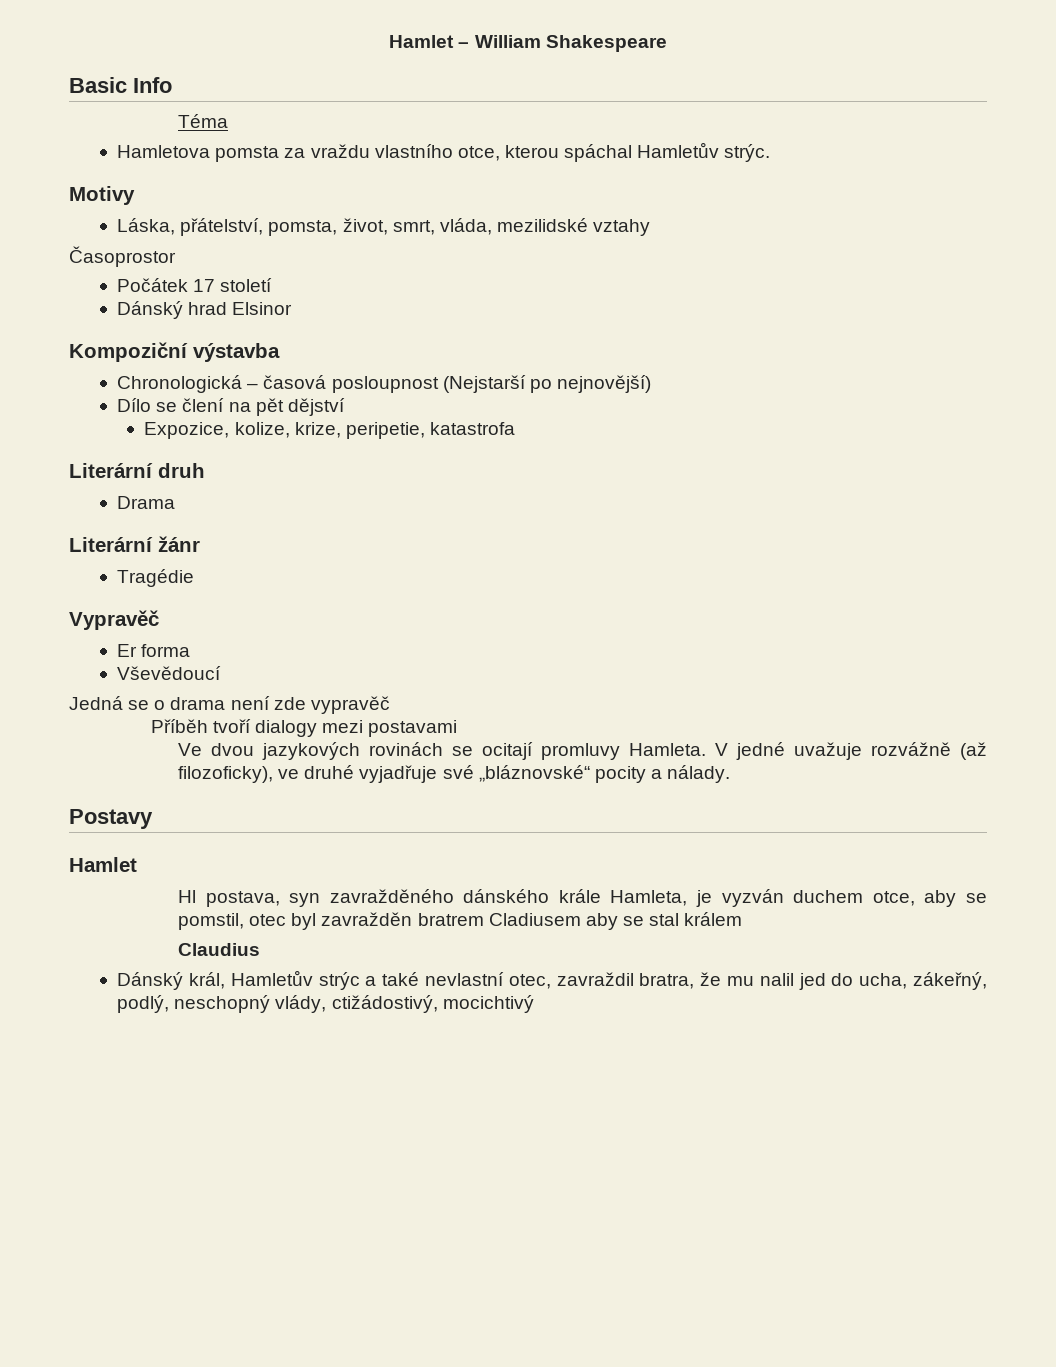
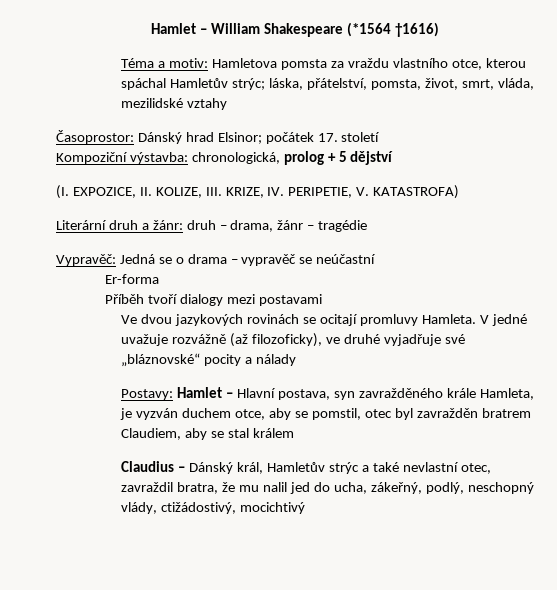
[69,77,172,93] // Basic Info -> [346,22,439,37] (*1564 †1616)
(228, 121) // -> [158,58,209,68] a motiv:
[724,144,771,162] [69,186,135,205] [117,218,176,235] strýc. // Motivy // Láska, -> [232,78,304,90] strýc; láska,
[69,246,176,267] [117,278,273,292] [117,301,293,319] [69,342,280,362] [117,375,651,393] [117,398,345,416] [144,422,515,439] [69,463,205,478] [117,496,176,509] [69,536,200,552] [117,569,195,587] [69,610,159,630] [117,644,191,657] [117,666,222,680] Časoprostor // Počátek 17 století // Dánský hrad Elsinor // Kompoziční výstavba // Chronologická – časová posloupnost (Nejstarší po nejnovější) // Dílo se člení na pět dějství // Expozice, kolize, krize, peripetie, katastrofa // Literární druh // Drama // Literární žánr // Tragédie // Vypravěč // Er forma // Vševědoucí // -> [56,130,380,144] [56,151,394,165] [56,185,460,199] [56,220,368,232] [56,254,116,266] Časoprostor: Dánský hrad Elsinor; počátek 17. století // Kompoziční výstavba: chronologická, prolog + 5 dějství // (I. EXPOZICE, II. KOLIZE, III. KRIZE, IV. PERIPETIE, V. KATASTROFA) // Literární druh a žánr: druh – drama, žánr – tragédie // Vypravěč:
[230,696,306,710] není zde -> [230,259,238,264] –
(390, 705) none -> [299,254,376,264] [105,274,160,284] se neúčastní // Er-forma
[667,765,731,783] [69,809,153,829] [69,857,137,872] [177,890,196,903] nálady. // Postavy // Hamlet // Hl -> [256,354,297,366] [121,387,276,400] nálady // Postavy: Hamlet – Hlavní
[463,889,550,903] dánského -> (443, 393) none
[488,913,581,926] Cladiusem -> [121,428,182,440] Claudiem,
(260, 949) // -> [178,466,186,472] –

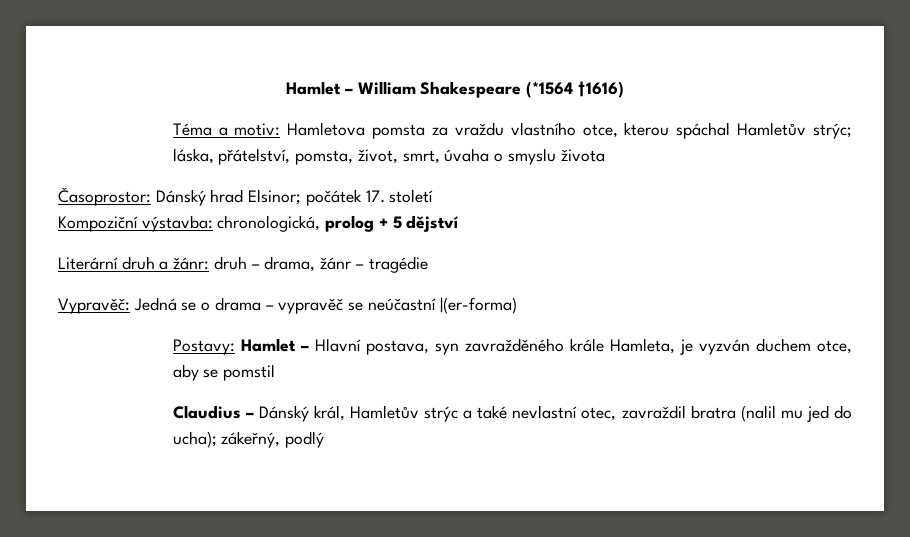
[497,78,534,90] [121,98,228,110] vláda, mezilidské vztahy -> [444,148,605,165] úvaha o smyslu života
[56,185,460,199] // (I. EXPOZICE, II. KOLIZE, III. KRIZE, IV. PERIPETIE, V. KATASTROFA) -> (459, 223) none
[105,274,160,284] [105,294,322,306] [121,314,527,326] [121,333,465,347] [121,353,297,367] // Er-forma // Příběh tvoří dialogy mezi postavami // Ve dvou jazykových rovinách se ocitají promluvy Hamleta. V jedné uvažuje rozvážně (až filozoficky), ve druhé vyjadřuje své „bláznovské“ pocity a nálady -> [439,297,517,314] |(er-forma)
[311,408,531,420] [121,428,295,440] pomstil, otec byl zavražděn bratrem Claudiem, aby se stal králem -> [223,364,276,381] pomstil
[177,482,534,494] [121,502,306,514] bratra, že mu nalil jed do ucha, zákeřný, podlý, neschopný vlády, ctižádostivý, mocichtivý -> [690,405,852,422] [172,431,325,448] bratra (nalil mu jed do ucha); zákeřný, podlý

